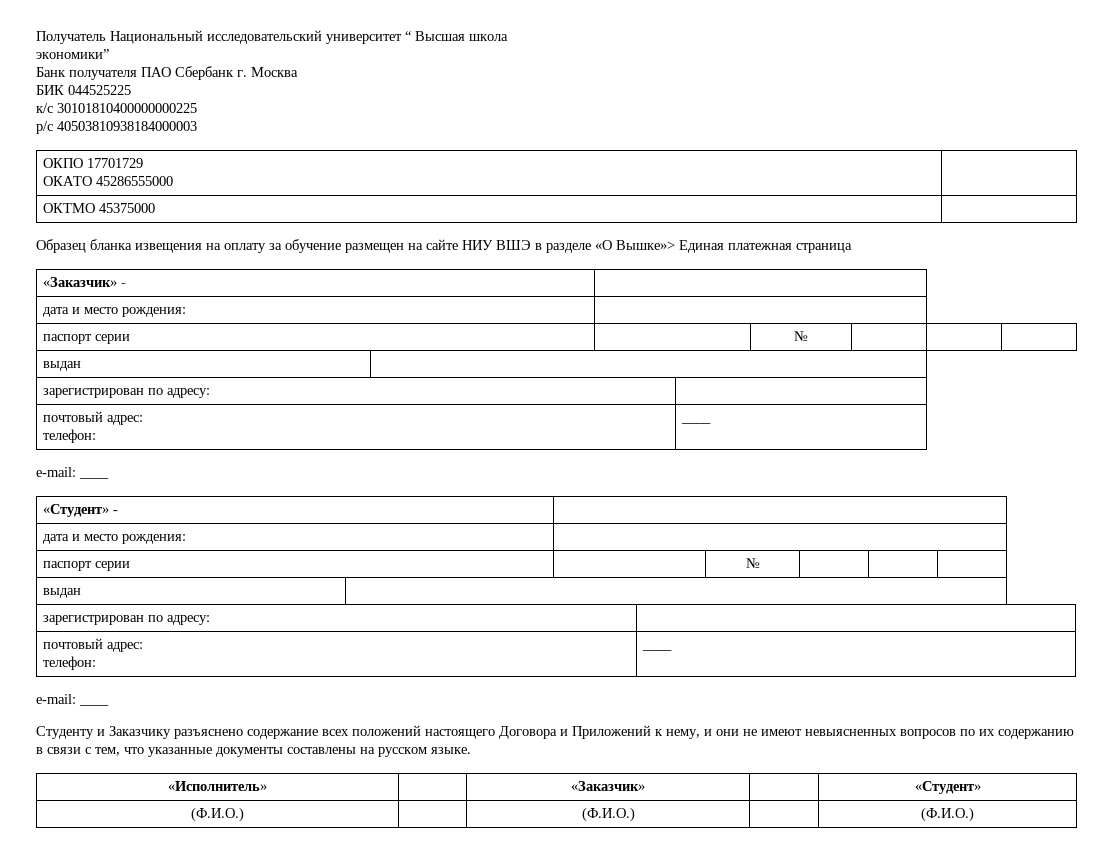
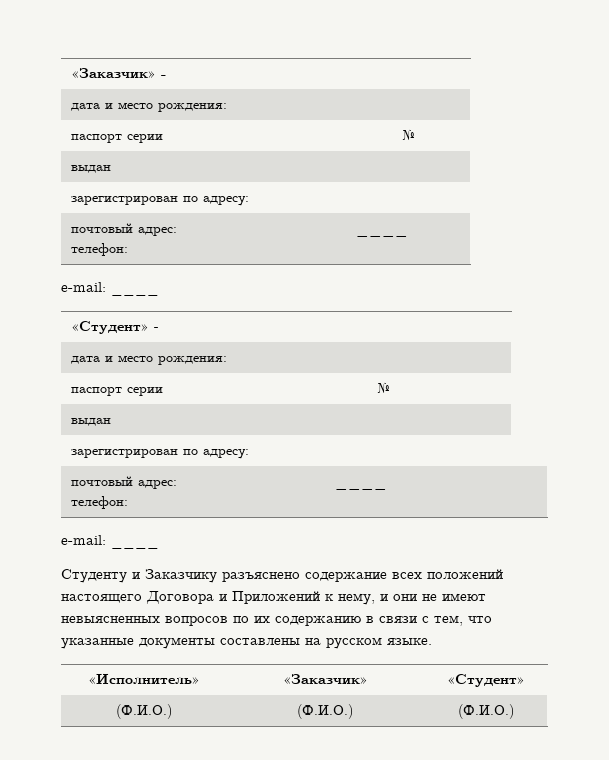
[36,30,508,44] [36,49,109,59] [36,66,298,80] [36,85,131,95] [36,103,197,113] [36,121,197,134] [43,158,144,168] [43,176,174,186] [43,203,156,213] [36,239,852,253] Получатель Национальный исследовательский университет “ Высшая школа // экономики” // Банк получателя ПАО Сбербанк г. Москва // БИК 044525225 // к/с 30101810400000000225 // р/с 40503810938184000003 // ОКПО 17701729 // ОКАТО 45286555000 | // ОКТМО 45375000 | // Образец бланка извещения на оплату за обучение размещен на сайте НИУ ВШЭ в разделе «О Вышке»> Единая платежная страница // -> (70, 73) none

